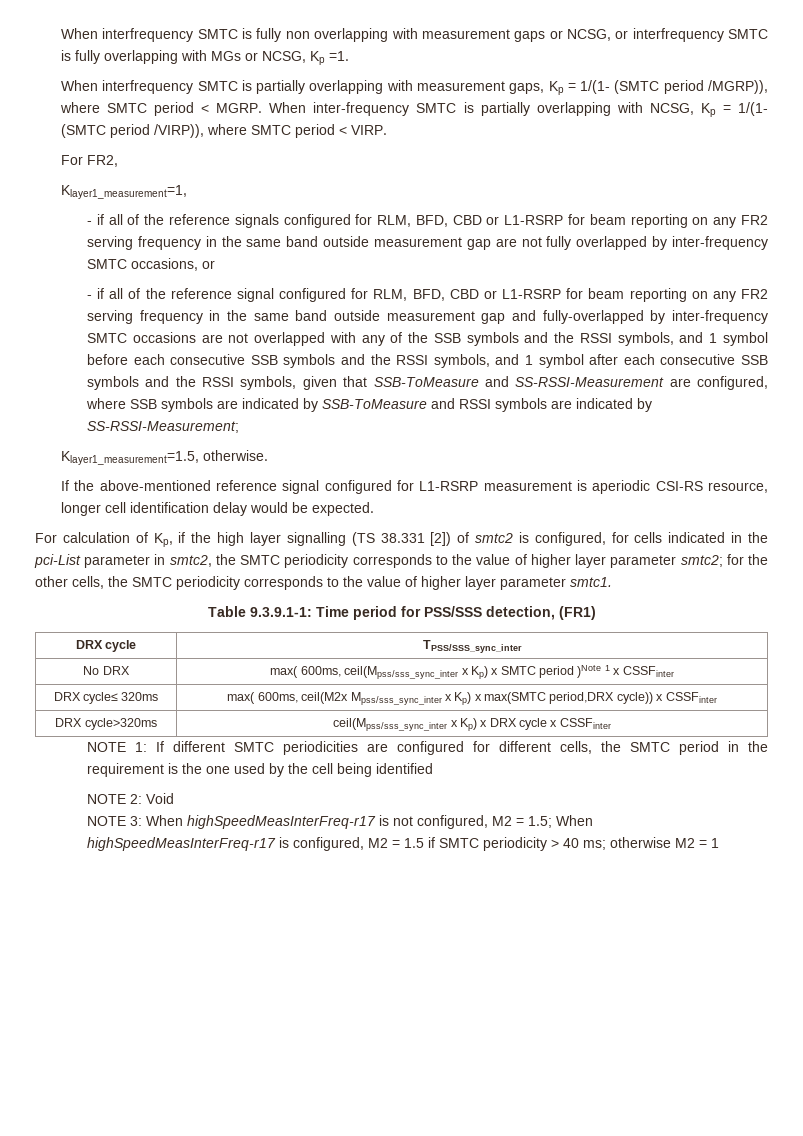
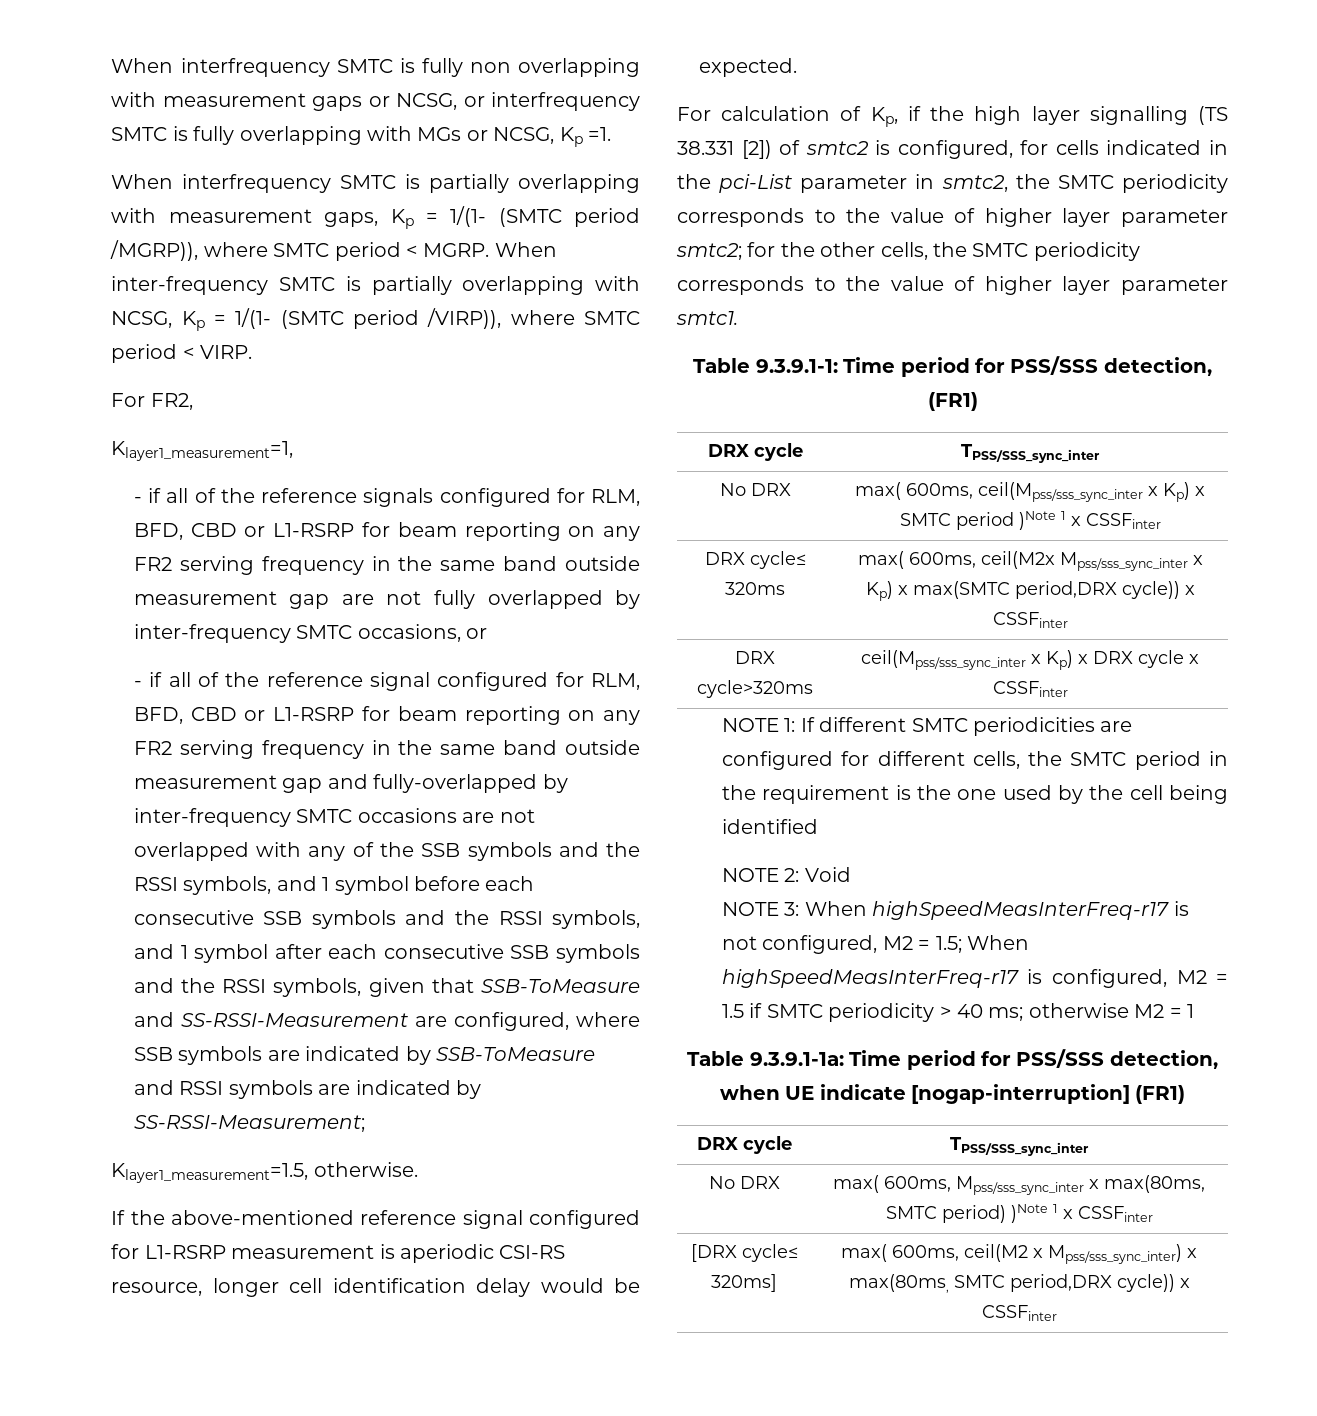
(720, 843) none -> [687,1049,1218,1070] [719,1084,1186,1104] [696,1136,792,1154] [950,1137,1089,1156] [708,1176,780,1189] [833,1175,1205,1195] [885,1204,1153,1223] [690,1244,798,1262] [711,1274,777,1292] [841,1244,1197,1264] [848,1274,1190,1293] [981,1305,1057,1321] // Table 9.3.9.1-1a: Time period for PSS/SSS detection, when UE indicate [nogap-interruption] (FR1) // DRX cycle | TPSS/SSS_sync_inter // No DRX | max( 600ms, Mpss/sss_sync_inter x max(80ms, SMTC period) )Note 1 x CSSFinter // [DRX cycle≤ 320ms] | max( 600ms, ceil(M2 x Mpss/sss_sync_inter) x max(80ms, SMTC period,DRX cycle)) x CSSFinter

